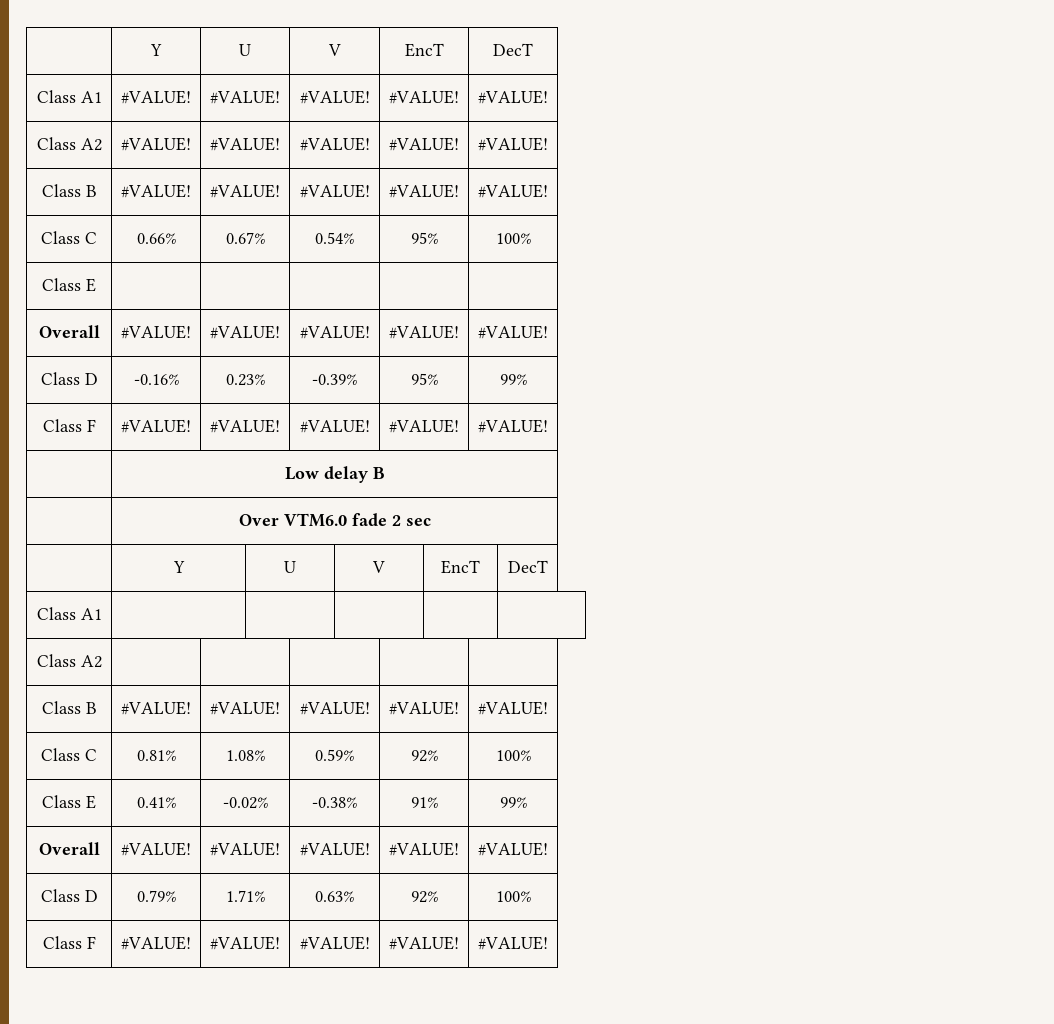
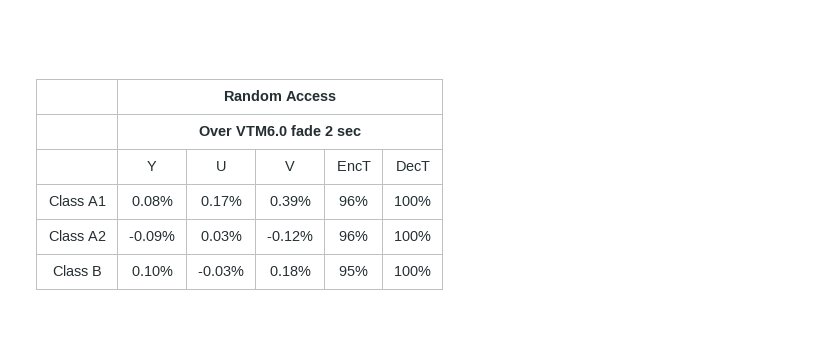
[150,44,162,56] [239,44,251,56] [327,44,341,56] [404,43,444,57] [493,43,533,56] [36,90,102,103] [121,90,191,104] [210,90,280,104] [299,90,370,104] [389,90,459,104] [478,90,548,104] [36,137,102,151] [121,137,191,151] [210,137,280,151] [299,137,370,151] [389,137,459,151] [478,137,548,151] [41,184,97,197] [121,184,191,198] [210,184,280,198] [299,184,370,198] [389,184,459,198] [478,184,548,198] [41,231,97,244] [136,233,176,244] [225,232,265,244] [315,232,354,244] [410,232,438,244] [495,233,531,244] [42,278,96,292] [38,325,100,338] [121,325,191,339] [210,325,280,339] [299,325,370,339] [389,325,459,339] [478,325,548,339] [40,372,98,385] [133,374,179,385] [225,374,265,386] [312,374,357,385] [410,373,438,385] [499,374,527,385] [42,419,96,432] [121,419,191,433] [210,419,280,433] [299,419,370,433] [389,419,459,433] [478,419,548,433] [284,466,385,483] | Y | U | V | EncT | DecT // Class A1 | #VALUE! | #VALUE! | #VALUE! | #VALUE! | #VALUE! // Class A2 | #VALUE! | #VALUE! | #VALUE! | #VALUE! | #VALUE! // Class B | #VALUE! | #VALUE! | #VALUE! | #VALUE! | #VALUE! // Class C | 0.66% | 0.67% | 0.54% | 95% | 100% // Class E | | | | | // Overall | #VALUE! | #VALUE! | #VALUE! | #VALUE! | #VALUE! // Class D | -0.16% | 0.23% | -0.39% | 95% | 99% // Class F | #VALUE! | #VALUE! | #VALUE! | #VALUE! | #VALUE! // | Low delay B -> [224,90,336,101] | Random Access
[36,654,102,668] [41,701,97,714] [121,701,191,715] [210,701,280,715] [299,701,370,715] [389,701,459,715] [478,701,548,715] [41,748,97,761] [136,750,176,761] [225,750,265,761] [315,749,354,761] [410,750,438,762] [495,750,531,761] [42,795,96,809] [136,797,176,808] [222,797,268,809] [312,797,357,808] [410,797,438,808] [499,797,527,808] [38,842,100,855] [121,842,191,856] [210,842,280,856] [299,842,370,856] [389,842,459,856] [478,842,548,856] [40,889,98,902] [136,890,176,902] [225,890,265,902] [315,891,354,902] [410,891,438,903] [495,891,531,902] [42,936,96,949] [121,936,191,950] [210,936,280,950] [299,936,370,950] [389,936,459,950] [478,936,548,950] | | | | // Class A2 | | | | | // Class B | #VALUE! | #VALUE! | #VALUE! | #VALUE! | #VALUE! // Class C | 0.81% | 1.08% | 0.59% | 92% | 100% // Class E | 0.41% | -0.02% | -0.38% | 91% | 99% // Overall | #VALUE! | #VALUE! | #VALUE! | #VALUE! | #VALUE! // Class D | 0.79% | 1.71% | 0.63% | 92% | 100% // Class F | #VALUE! | #VALUE! | #VALUE! | #VALUE! | #VALUE! -> [131,196,173,206] [200,196,242,206] [269,196,311,206] [339,196,368,206] [394,196,431,206] [48,230,106,241] [129,231,175,241] [200,231,242,241] [267,231,313,241] [339,231,368,241] [394,231,431,241] [52,265,102,276] [131,266,173,276] [198,266,244,276] [269,266,311,276] [339,266,368,276] [394,266,431,276] 0.08% | 0.17% | 0.39% | 96% | 100% // Class A2 | -0.09% | 0.03% | -0.12% | 96% | 100% // Class B | 0.10% | -0.03% | 0.18% | 95% | 100%

